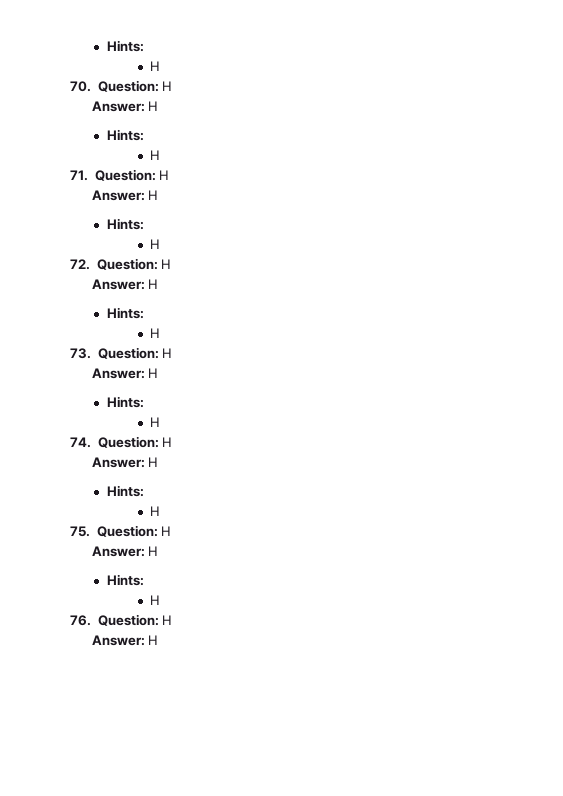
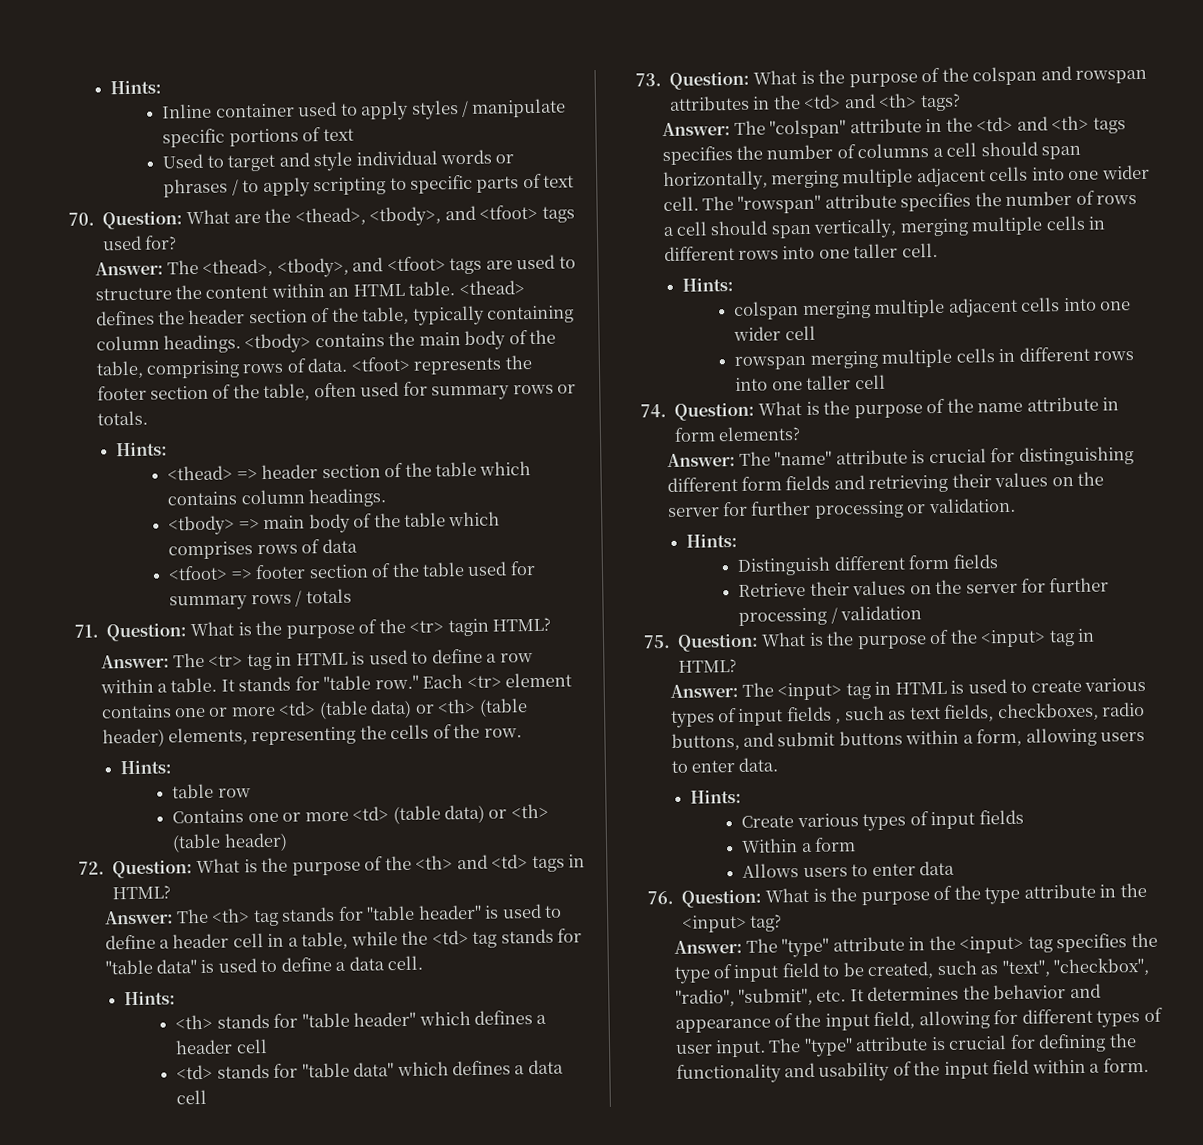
[106,40,144,52] [150,61,161,71] [69,80,173,92] [91,101,159,112] [106,129,144,141] [150,150,161,160] [69,169,170,181] [91,190,159,201] [106,218,144,230] [150,239,161,249] [69,258,172,270] [91,279,159,290] [106,307,144,319] [150,328,161,338] [69,347,173,359] [91,368,159,379] [106,396,144,408] [150,417,161,427] [69,436,173,448] [91,457,159,468] [106,485,144,497] [150,506,161,516] [69,525,172,537] [91,546,159,557] [106,574,144,586] [150,595,161,605] [69,614,173,626] [91,635,159,646] Hints: // H // 70. Question: H // Answer: H // Hints: // H // 71. Question: H // Answer: H // Hints: // H // 72. Question: H // Answer: H // Hints: // H // 73. Question: H // Answer: H // Hints: // H // 74. Question: H // Answer: H // Hints: // H // 75. Question: H // Answer: H // Hints: // H // 76. Question: H // Answer: H -> [109,80,162,95] [162,98,567,121] [162,127,354,148] [162,149,515,172] [163,173,575,198] [67,204,575,230] [102,235,178,251] [94,254,576,278] [94,280,525,301] [95,305,575,326] [95,329,557,354] [95,355,532,379] [96,381,577,401] [96,410,148,426] [115,442,168,457] [167,461,532,481] [167,488,387,508] [168,511,501,536] [168,538,358,560] [168,560,536,581] [169,588,352,611] [73,617,552,642] [100,648,533,671] [99,672,573,694] [100,698,528,720] [101,723,522,748] [119,760,172,775] [172,783,251,799] [172,803,549,825] [172,832,288,853] [77,854,586,879] [112,885,172,900] [103,903,563,927] [104,928,582,950] [104,955,424,975] [123,991,176,1006] [175,1010,548,1030] [175,1039,268,1055] [176,1059,564,1080] [176,1089,208,1105] [634,65,1148,90] [669,93,961,112] [661,115,1126,139] [661,141,1082,166] [662,164,1150,192] [662,190,1138,214] [662,215,1106,239] [663,242,938,262] [681,278,734,292] [734,297,1131,321] [733,325,816,342] [734,346,1134,370] [735,374,886,391] [639,396,1120,421] [674,426,802,442] [666,446,1134,468] [666,471,1105,494] [667,497,1016,519] [685,533,738,548] [737,554,998,576] [738,577,1110,597] [738,605,923,626] [642,628,1096,652] [678,658,738,673] [669,677,1147,701] [670,701,1146,728] [670,727,1146,751] [670,757,779,773] [689,789,742,804] [741,809,1024,832] [741,837,857,853] [742,860,956,878] [646,882,1147,908] [682,914,783,933] [673,932,1158,958] [673,957,1151,984] [674,983,1101,1007] [674,1007,1163,1033] [675,1033,1137,1058] [675,1057,1149,1084] Hints: // Inline container used to apply styles / manipulate specific portions of text // Used to target and style individual words or phrases / to apply scripting to specific parts of text // 70. Question: What are the <thead>, <tbody>, and <tfoot> tags used for? // Answer: The <thead>, <tbody>, and <tfoot> tags are used to structure the content within an HTML table. <thead> defines the header section of the table, typically containing column headings. <tbody> contains the main body of the table, comprising rows of data. <tfoot> represents the footer section of the table, often used for summary rows or totals. // Hints: // <thead> => header section of the table which contains column headings. // <tbody> => main body of the table which comprises rows of data // <tfoot> => footer section of the table used for summary rows / totals // 71. Question: What is the purpose of the <tr> tagin HTML? // Answer: The <tr> tag in HTML is used to define a row within a table. It stands for "table row." Each <tr> element contains one or more <td> (table data) or <th> (table header) elements, representing the cells of the row. // Hints: // table row // Contains one or more <td> (table data) or <th> (table header) // 72. Question: What is the purpose of the <th> and <td> tags in HTML? // Answer: The <th> tag stands for "table header" is used to define a header cell in a table, while the <td> tag stands for "table data" is used to define a data cell. // Hints: // <th> stands for "table header" which defines a header cell // <td> stands for "table data" which defines a data cell // 73. Question: What is the purpose of the colspan and rowspan attributes in the <td> and <th> tags? // Answer: The "colspan" attribute in the <td> and <th> tags specifies the number of columns a cell should span horizontally, merging multiple adjacent cells into one wider cell. The "rowspan" attribute specifies the number of rows a cell should span vertically, merging multiple cells in different rows into one taller cell. // Hints: // colspan merging multiple adjacent cells into one wider cell // rowspan merging multiple cells in different rows into one taller cell // 74. Question: What is the purpose of the name attribute in form elements? // Answer: The "name" attribute is crucial for distinguishing different form fields and retrieving their values on the server for further processing or validation. // Hints: // Distinguish different form fields // Retrieve their values on the server for further processing / validation // 75. Question: What is the purpose of the <input> tag in HTML? // Answer: The <input> tag in HTML is used to create various types of input fields , such as text fields, checkboxes, radio buttons, and submit buttons within a form, allowing users to enter data. // Hints: // Create various types of input fields // Within a form // Allows users to enter data // 76. Question: What is the purpose of the type attribute in the <input> tag? // Answer: The "type" attribute in the <input> tag specifies the type of input field to be created, such as "text", "checkbox", "radio", "submit", etc. It determines the behavior and appearance of the input field, allowing for different types of user input. The "type" attribute is crucial for defining the functionality and usability of the input field within a form.

